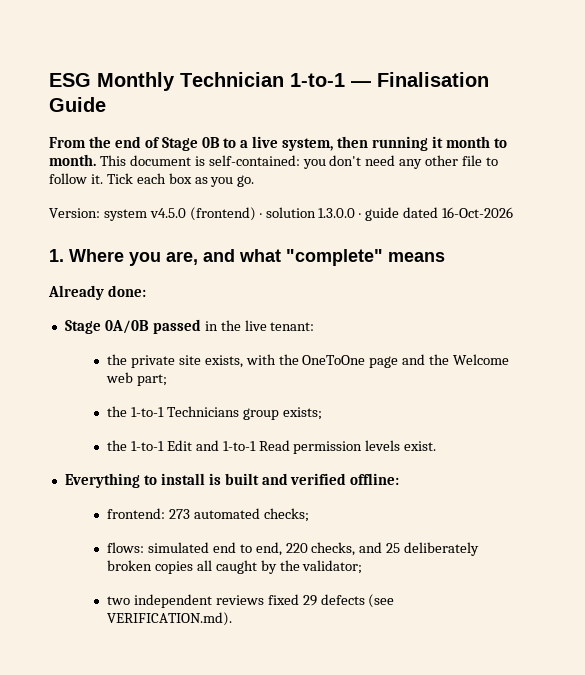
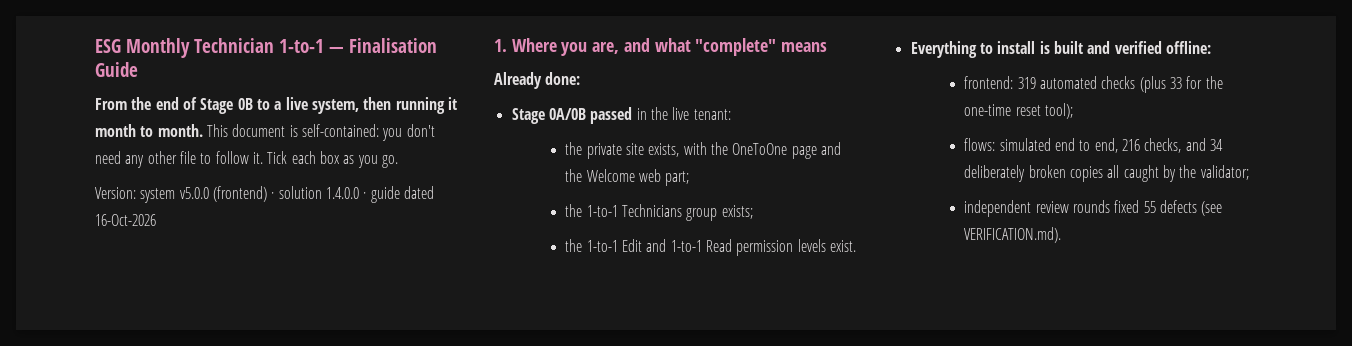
[149,208,186,218] v4.5.0 -> [179,187,209,199] v5.0.0
[318,208,356,218] 1.3.0.0 -> [325,187,359,199] 1.4.0.0
[168,508,309,522] 273 automated checks; -> [1017,76,1223,93] [964,103,1074,119] 319 automated checks (plus 33 for the one-time reset tool);
[285,543,308,553] 220 -> [1122,139,1141,151] 216
[386,543,401,553] 25 -> [1209,139,1223,151] 34
[106,594,317,608] two independent reviews fixed 29 -> [964,200,1156,217] independent review rounds fixed 55

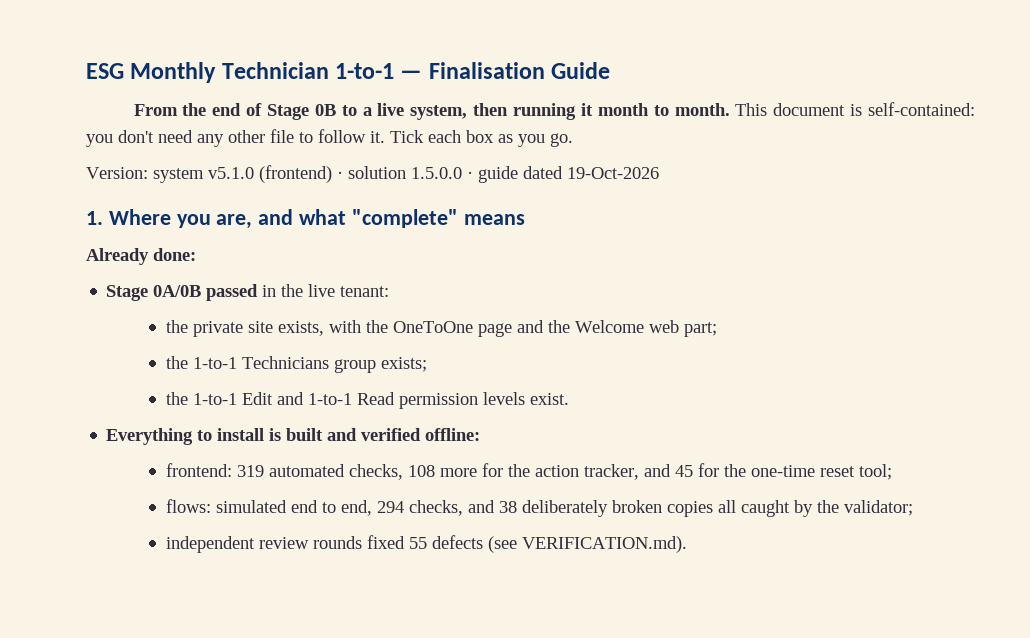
[179,187,209,199] v5.0.0 -> [208,167,254,179] v5.1.0
[325,187,359,199] 1.4.0.0 -> [411,167,462,179] 1.5.0.0
[95,214,156,226] 16-Oct-2026 -> [567,167,659,179] 19-Oct-2026
[1101,76,1183,93] checks (plus 33 -> [348,463,693,480] checks, 108 more for the action tracker, and 45
[1045,103,1074,119] tool); -> [858,464,892,480] tool;
[1122,139,1141,151] 216 -> [376,501,404,513] 294
[1209,139,1223,151] 34 -> [498,501,517,513] 38

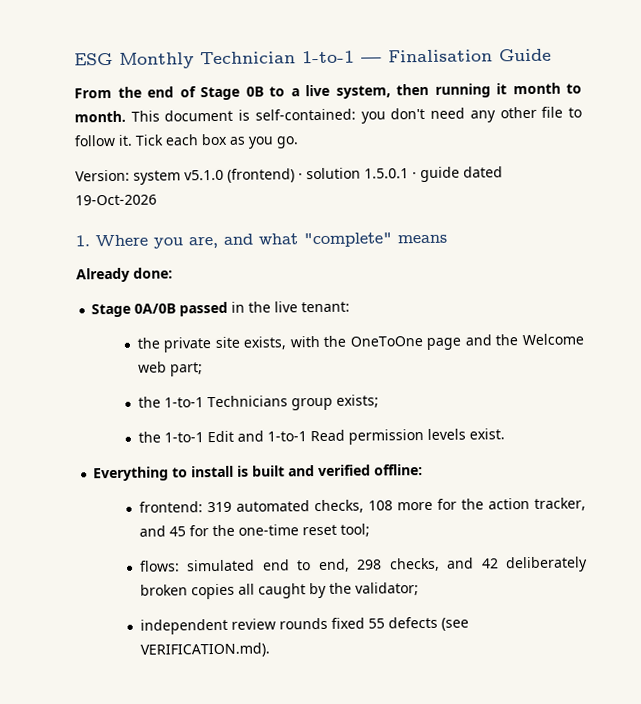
[411,167,462,179] 1.5.0.0 -> [364,168,409,179] 1.5.0.1
[376,501,404,513] 294 -> [356,559,383,570] 298
[498,501,517,513] 38 -> [480,558,499,569] 42

